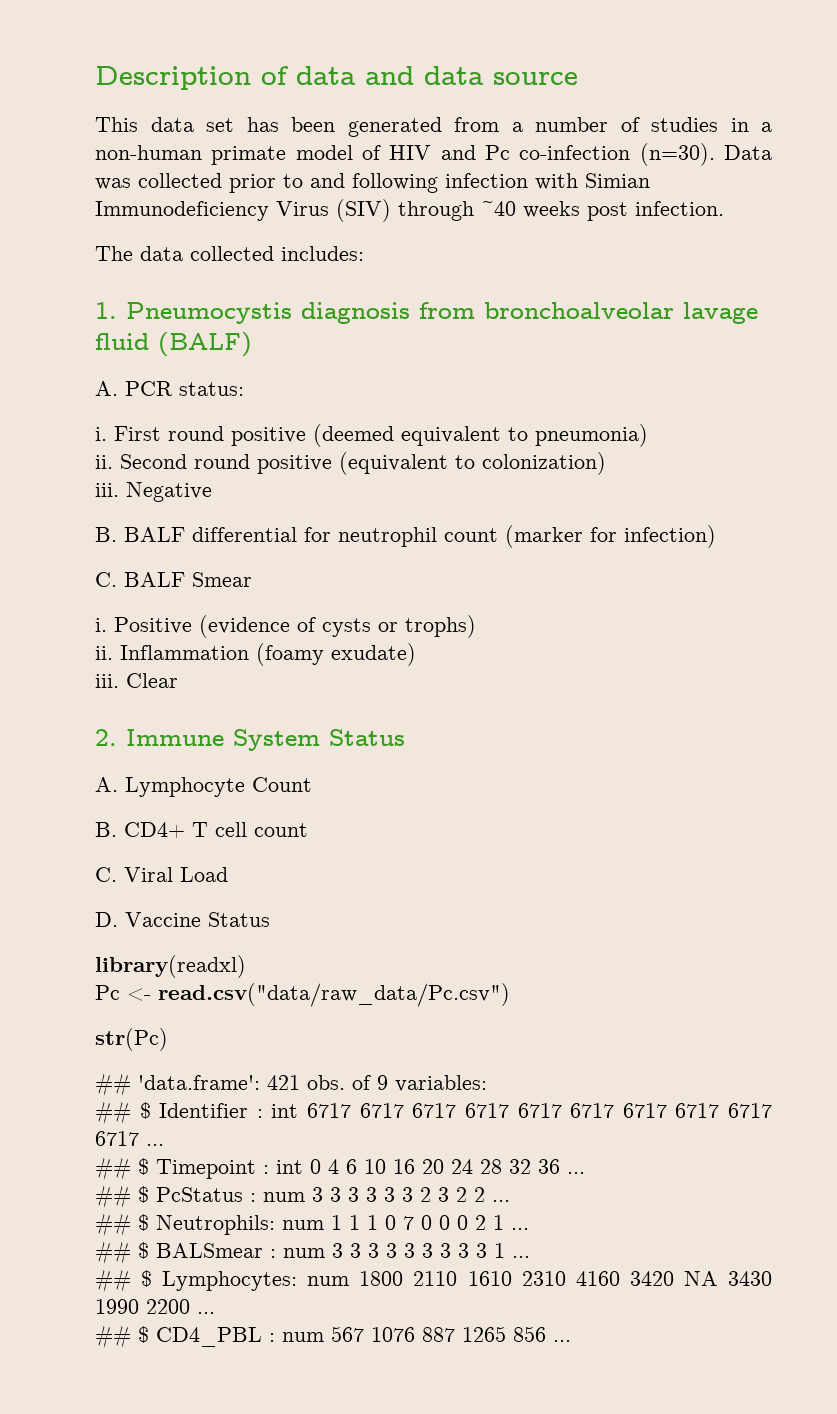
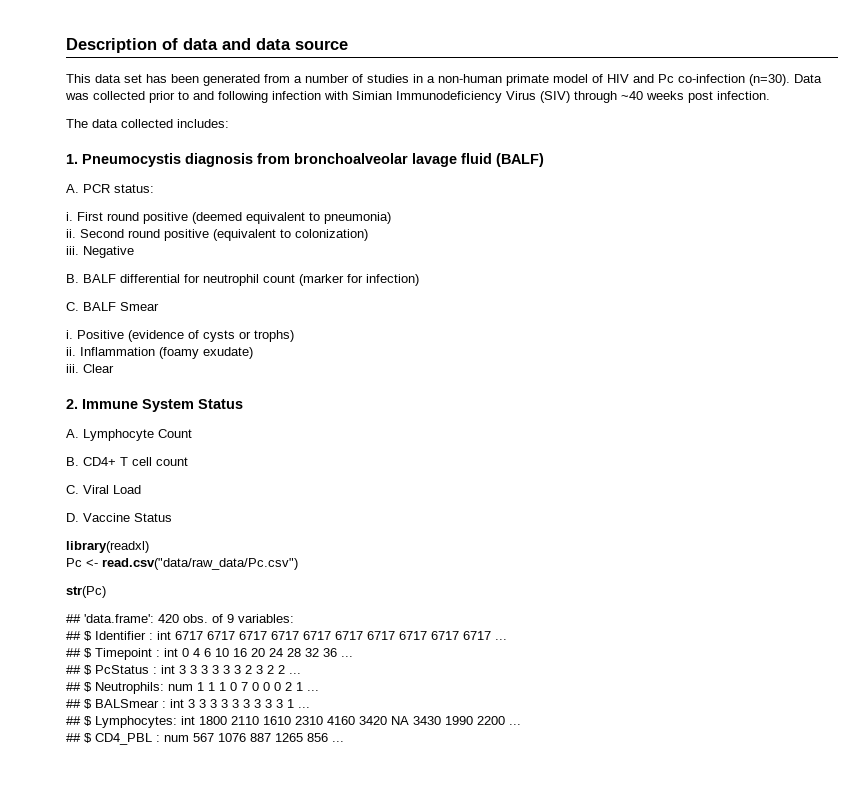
[267,1075,300,1090] 421 -> [158,614,179,623] 420
[263,1192,305,1202] num -> [161,665,175,674] int
[283,1248,325,1258] num -> [170,699,184,708] int
[307,1276,350,1286] num -> [181,716,195,725] int

